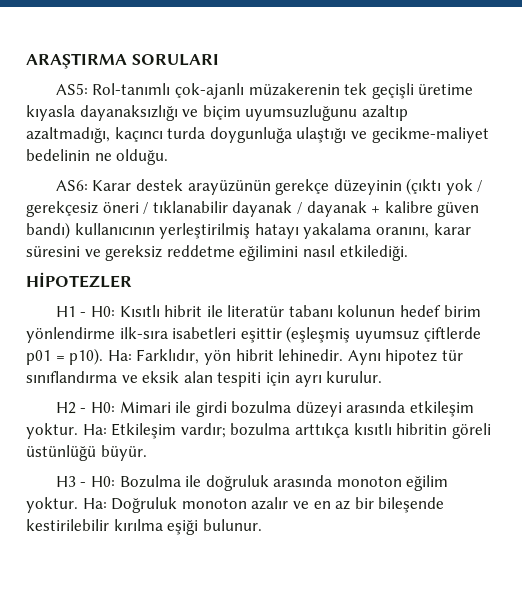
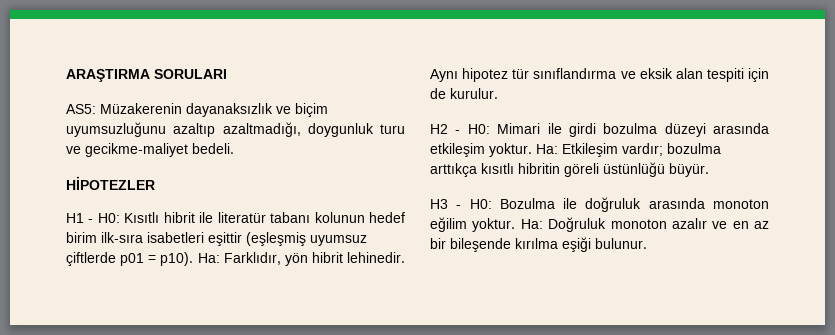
[92,83,474,99] [26,105,178,121] Rol-tanımlı çok-ajanlı müzakerenin tek geçişli üretime kıyasla dayanaksızlığı -> [100,103,273,117] Müzakerenin dayanaksızlık
[114,127,489,143] [26,149,169,165] [55,178,483,195] [26,201,480,217] [26,222,471,239] [26,245,408,261] kaçıncı turda doygunluğa ulaştığı ve gecikme-maliyet bedelinin ne olduğu. // AS6: Karar destek arayüzünün gerekçe düzeyinin (çıktı yok / gerekçesiz öneri / tıklanabilir dayanak / dayanak + kalibre güven bandı) kullanıcının yerleştirilmiş hatayı yakalama oranını, karar süresini ve gereksiz reddetme eğilimini nasıl etkilediği. -> [307,123,405,137] [66,143,234,157] doygunluk turu ve gecikme-maliyet bedeli.
[26,327,115,343] yönlendirme -> (97, 237) none
[294,375,322,387] ayrı -> [430,88,446,99] de
[26,519,109,531] kestirilebilir -> (511, 245) none

